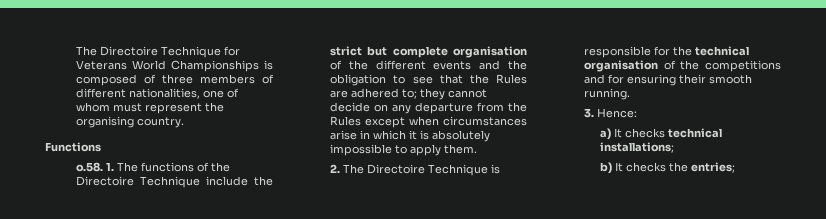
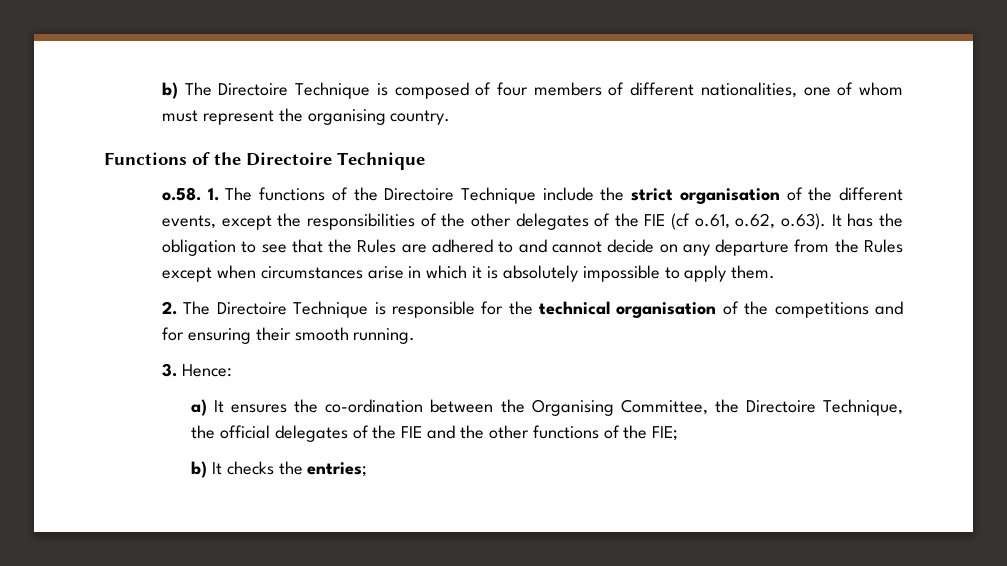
[76,46,241,58] [76,60,260,72] The Directoire Technique for Veterans World Championships -> [162,82,371,99] b) The Directoire Technique
[162,74,194,84] three -> [497,82,529,96] four
(101, 147) none -> [192,152,425,170] of the Directoire Technique
[367,46,448,58] but complete -> (674, 194) none
[433,60,501,70] events and -> [162,213,874,230] events, except the responsibilities of the other delegates of the FIE (cf o.61, o.62, o.63). It has
[402,88,446,100] to; they -> [498,239,547,253] to and
[624,128,722,138] [599,142,674,153] checks technical installations; -> [231,399,903,416] [191,425,679,442] ensures the co-ordination between the Organising Committee, the Directoire Technique, the official delegates of the FIE and the other functions of the FIE;

